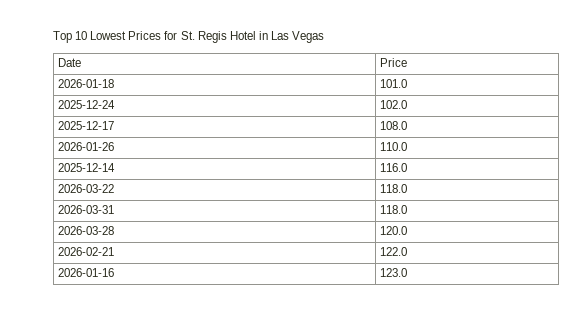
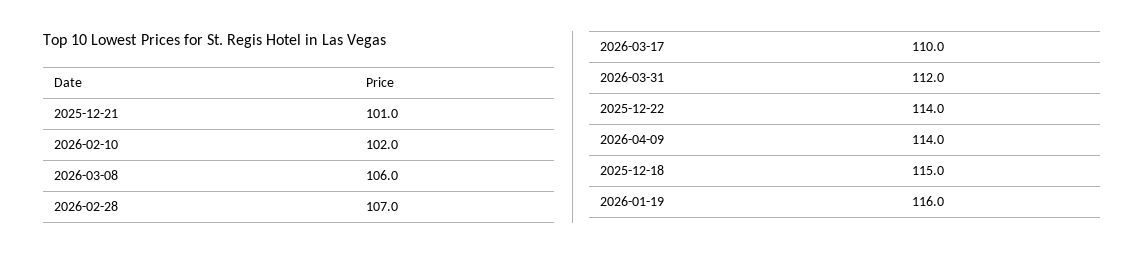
[57,79,114,88] 2026-01-18 -> [54,109,119,118] 2025-12-21
[57,100,115,109] 2025-12-24 -> [54,139,119,149] 2026-02-10
[57,121,114,130] [379,121,407,130] [57,142,114,151] [379,142,407,151] [57,163,115,172] [379,163,407,172] [57,184,114,193] [379,184,407,193] [57,205,114,214] [379,205,407,214] [57,226,114,235] [379,226,407,235] [57,247,114,256] [379,247,407,256] [57,268,114,277] [379,268,407,277] 2025-12-17 | 108.0 // 2026-01-26 | 110.0 // 2025-12-14 | 116.0 // 2026-03-22 | 118.0 // 2026-03-31 | 118.0 // 2026-03-28 | 120.0 // 2026-02-21 | 122.0 // 2026-01-16 | 123.0 -> [54,170,119,180] [366,170,399,180] [54,201,119,211] [366,202,399,211] [600,41,665,51] [912,42,945,51] [600,72,665,82] [912,73,945,82] [600,104,665,113] [912,104,945,113] [600,134,665,144] [912,135,945,144] [600,165,665,175] [912,166,945,175] [600,196,665,206] [912,196,945,206] 2026-03-08 | 106.0 // 2026-02-28 | 107.0 // 2026-03-17 | 110.0 // 2026-03-31 | 112.0 // 2025-12-22 | 114.0 // 2026-04-09 | 114.0 // 2025-12-18 | 115.0 // 2026-01-19 | 116.0

